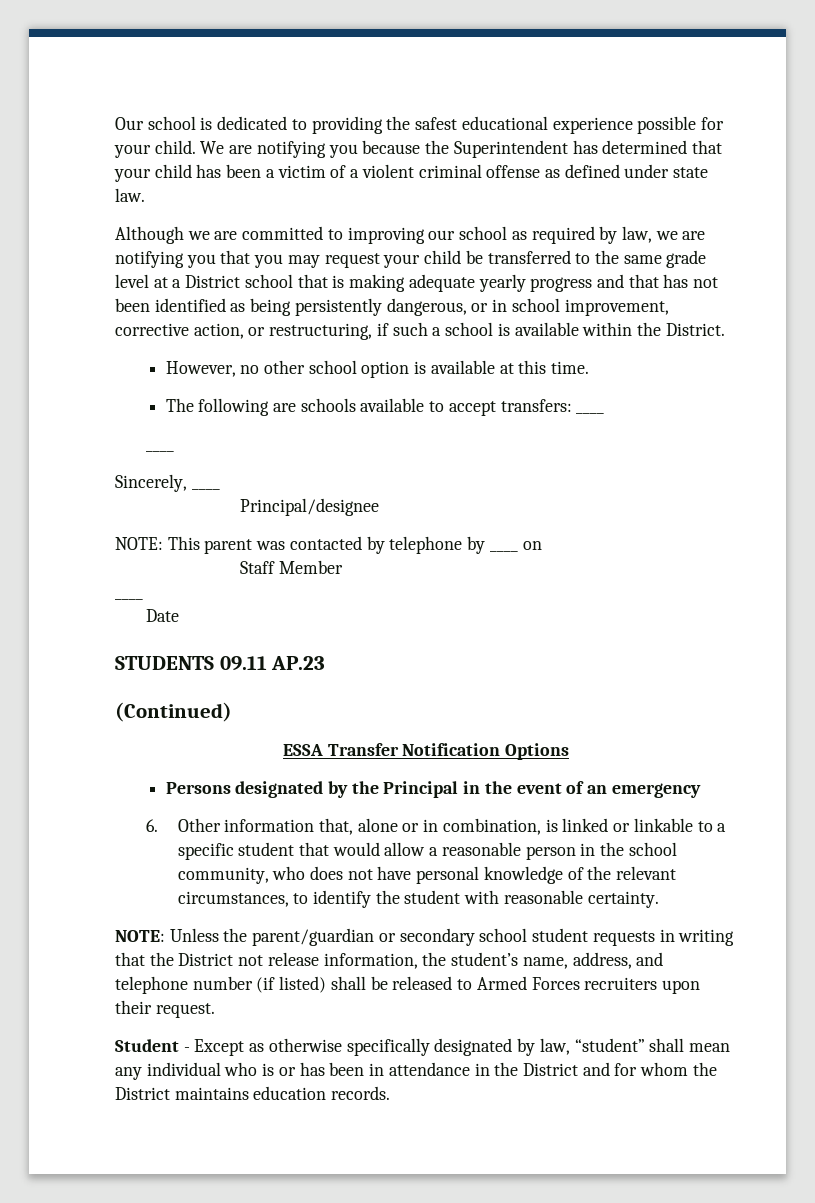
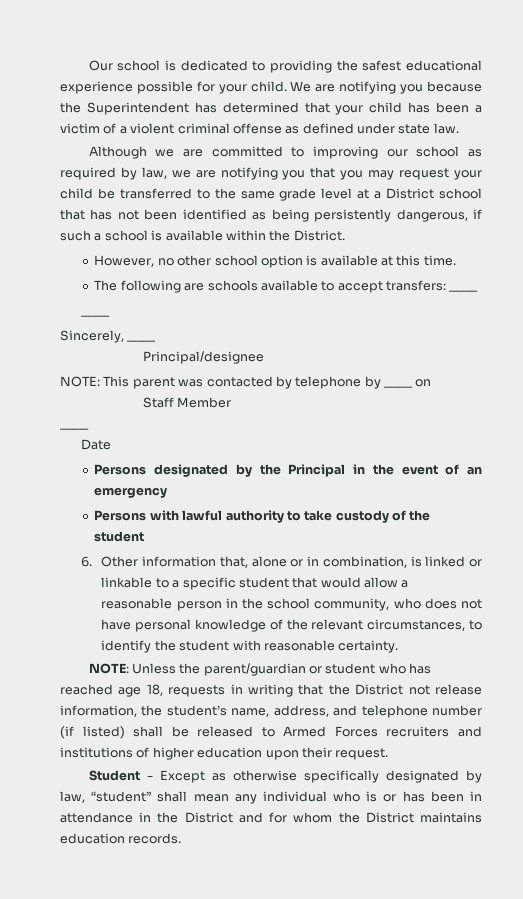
[332,274,659,292] is making adequate yearly progress and that -> (85, 214) none
[471,298,669,316] [115,323,373,340] or in school improvement, corrective action, or restructuring, -> (468, 215) none
[115,656,326,671] [115,702,232,722] [282,743,570,760] // STUDENTS 09.11 AP.23 // (Continued) // ESSA Transfer Notification Options -> (111, 444) none
(701, 790) none -> [94,510,431,523] [94,531,145,542] // Persons with lawful authority to take custody of the student
[399,928,589,946] secondary school student -> [325,663,432,674] [60,684,163,697] student who has reached age 18,
(658, 983) none -> [457,726,482,737] [60,747,263,760] and institutions of higher education

